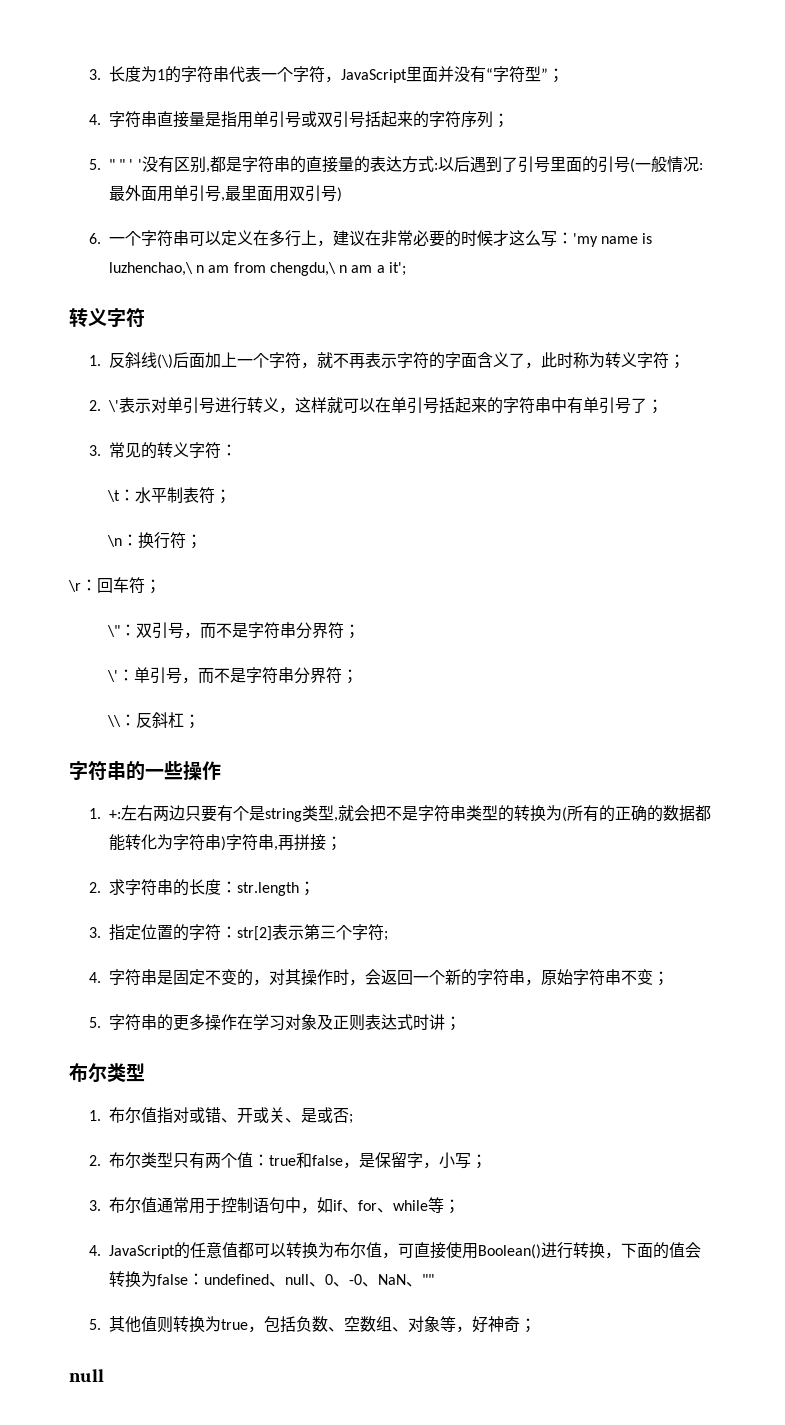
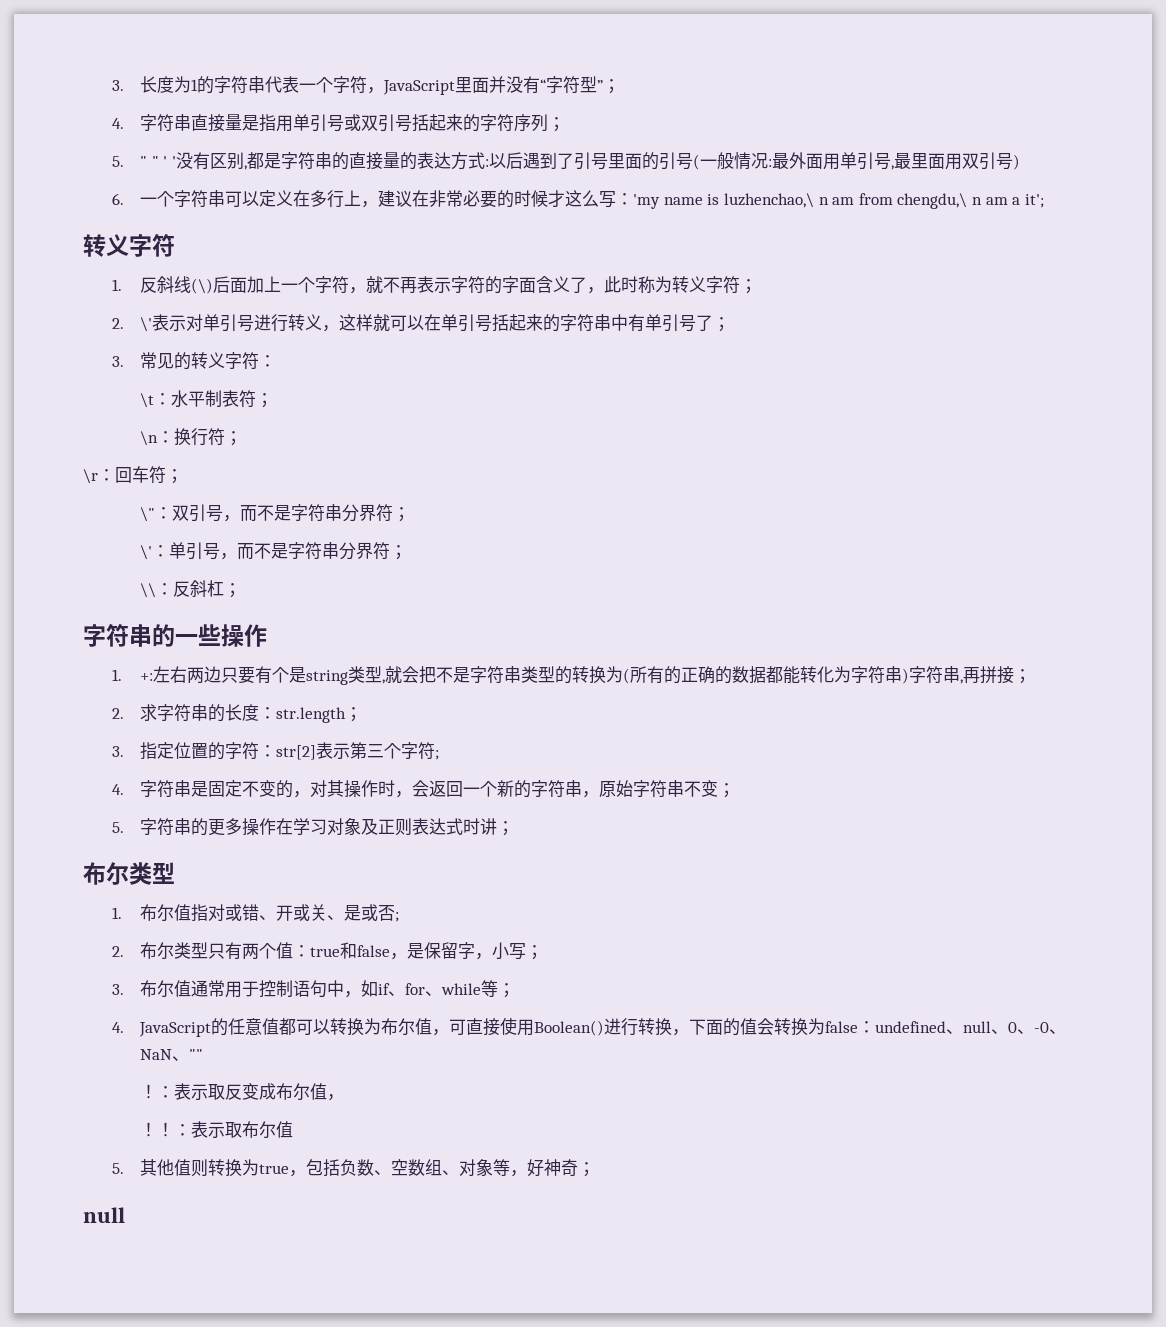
(434, 1279) none -> [140,1083,345,1101] [140,1121,294,1138] // ！：表示取反变成布尔值， // ！！：表示取布尔值

